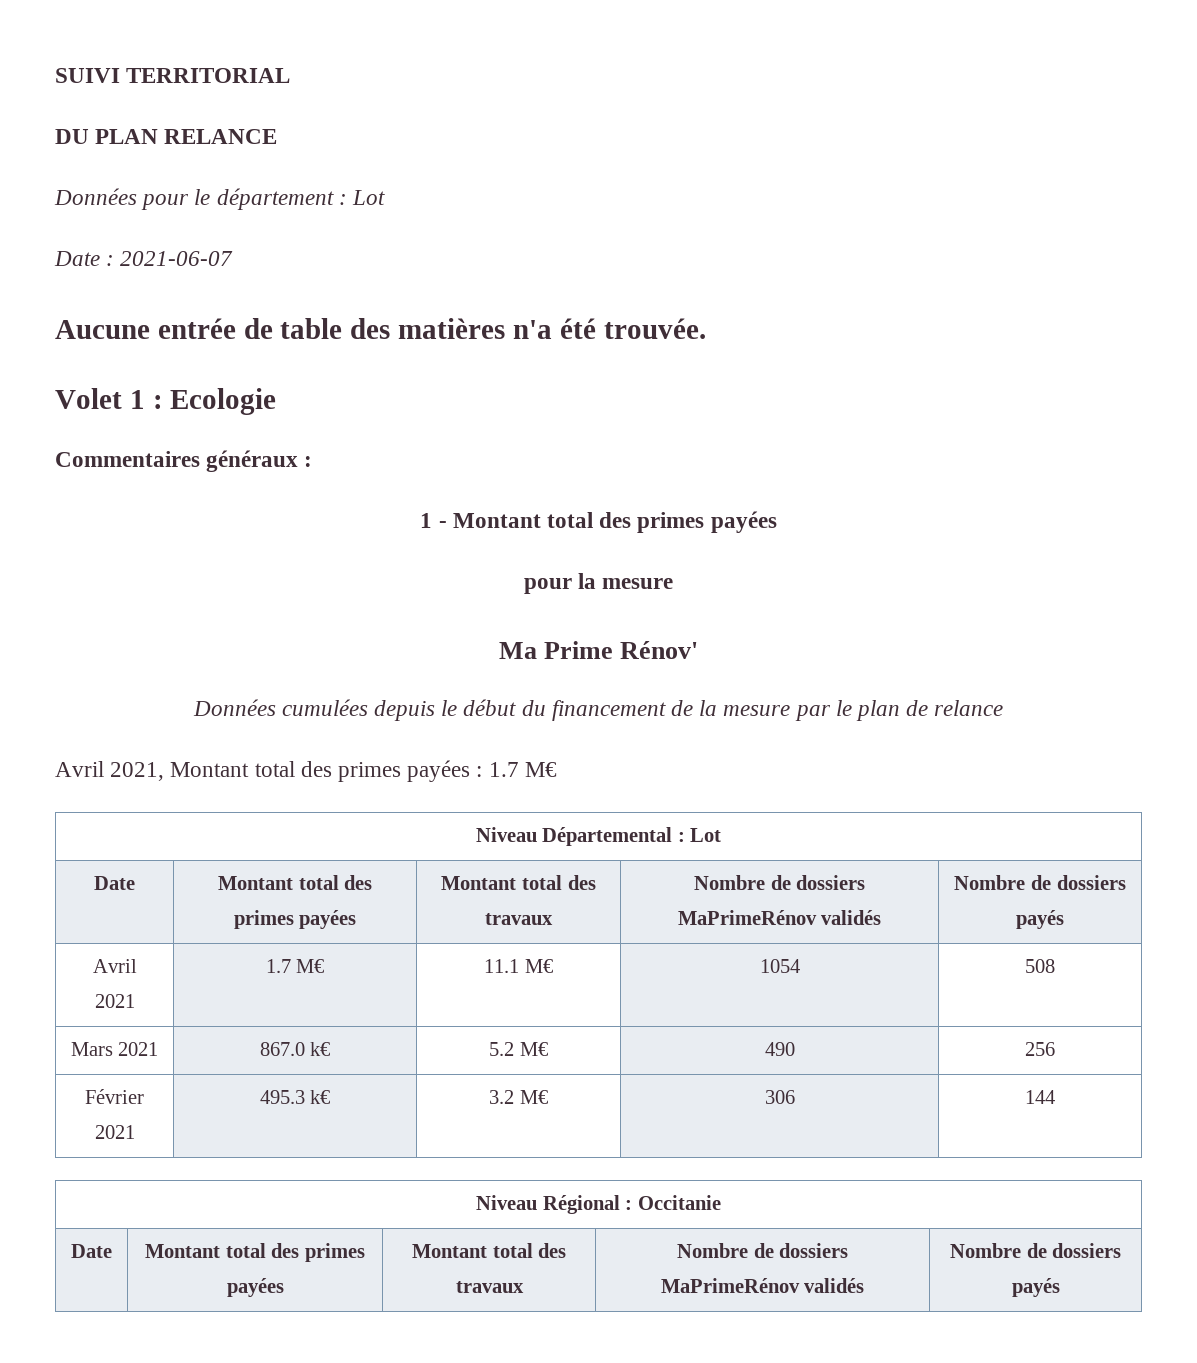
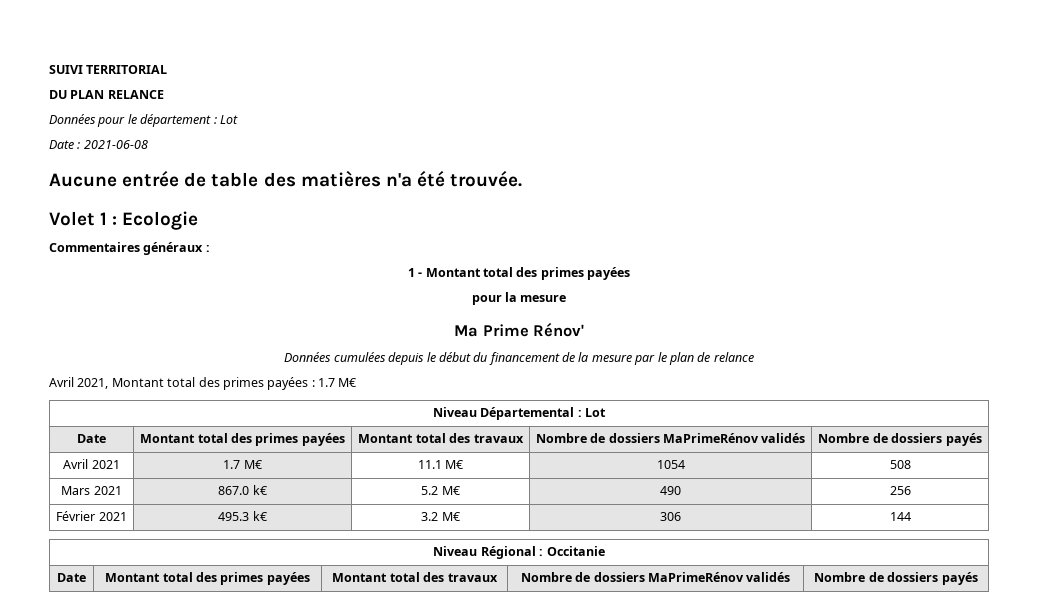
[120,251,234,266] 2021-06-07 -> [83,140,148,149] 2021-06-08

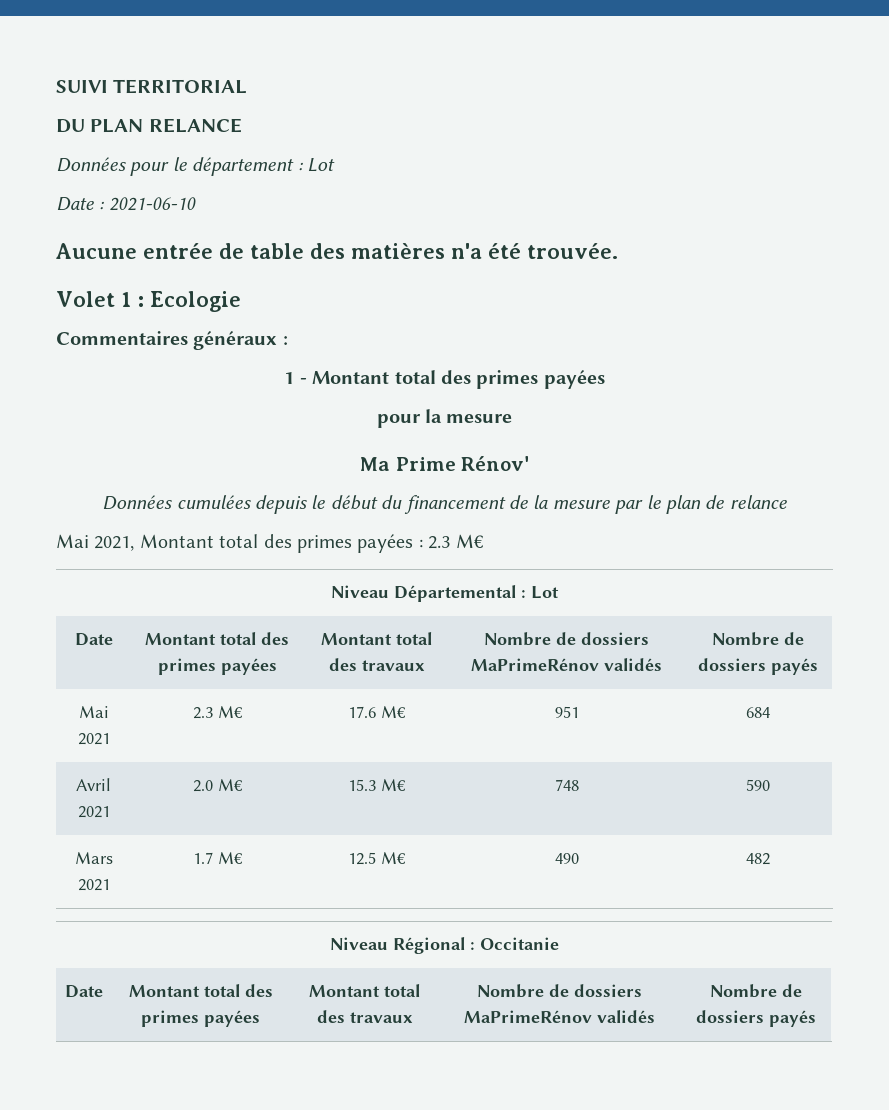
[83,140,148,149] 2021-06-08 -> [108,197,196,211] 2021-06-10
[49,377,74,387] Avril -> [56,534,89,548] Mai
[318,378,335,387] 1.7 -> [428,536,451,549] 2.3
[63,459,120,469] [223,460,262,469] [417,460,464,469] [656,460,685,469] [889,460,911,469] [61,486,122,495] [218,485,267,495] [421,486,460,495] [660,486,682,495] [889,486,911,495] [56,511,127,521] [218,511,267,521] [421,512,460,521] [660,512,682,521] [889,512,911,521] Avril 2021 | 1.7 M€ | 11.1 M€ | 1054 | 508 // Mars 2021 | 867.0 k€ | 5.2 M€ | 490 | 256 // Février 2021 | 495.3 k€ | 3.2 M€ | 306 | 144 -> [78,706,109,718] [77,733,110,745] [192,706,242,719] [348,706,405,718] [554,706,579,718] [746,707,770,718] [76,778,111,791] [77,806,110,818] [192,779,242,792] [348,779,405,791] [554,779,579,791] [746,779,770,791] [74,852,113,864] [77,879,110,891] [192,852,242,864] [348,852,405,865] [554,853,579,864] [746,853,770,865] Mai 2021 | 2.3 M€ | 17.6 M€ | 951 | 684 // Avril 2021 | 2.0 M€ | 15.3 M€ | 748 | 590 // Mars 2021 | 1.7 M€ | 12.5 M€ | 490 | 482

